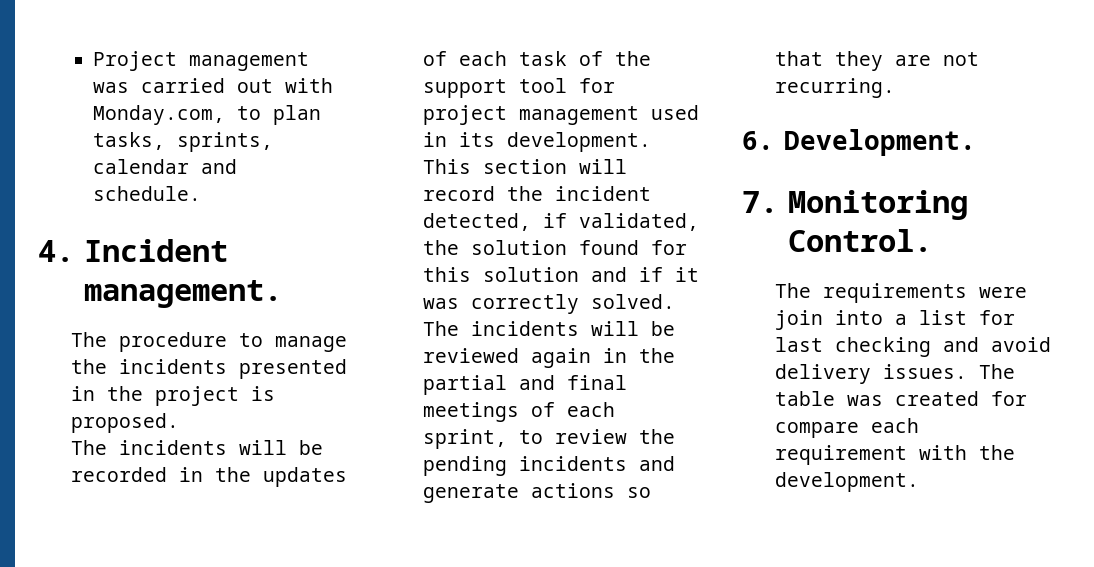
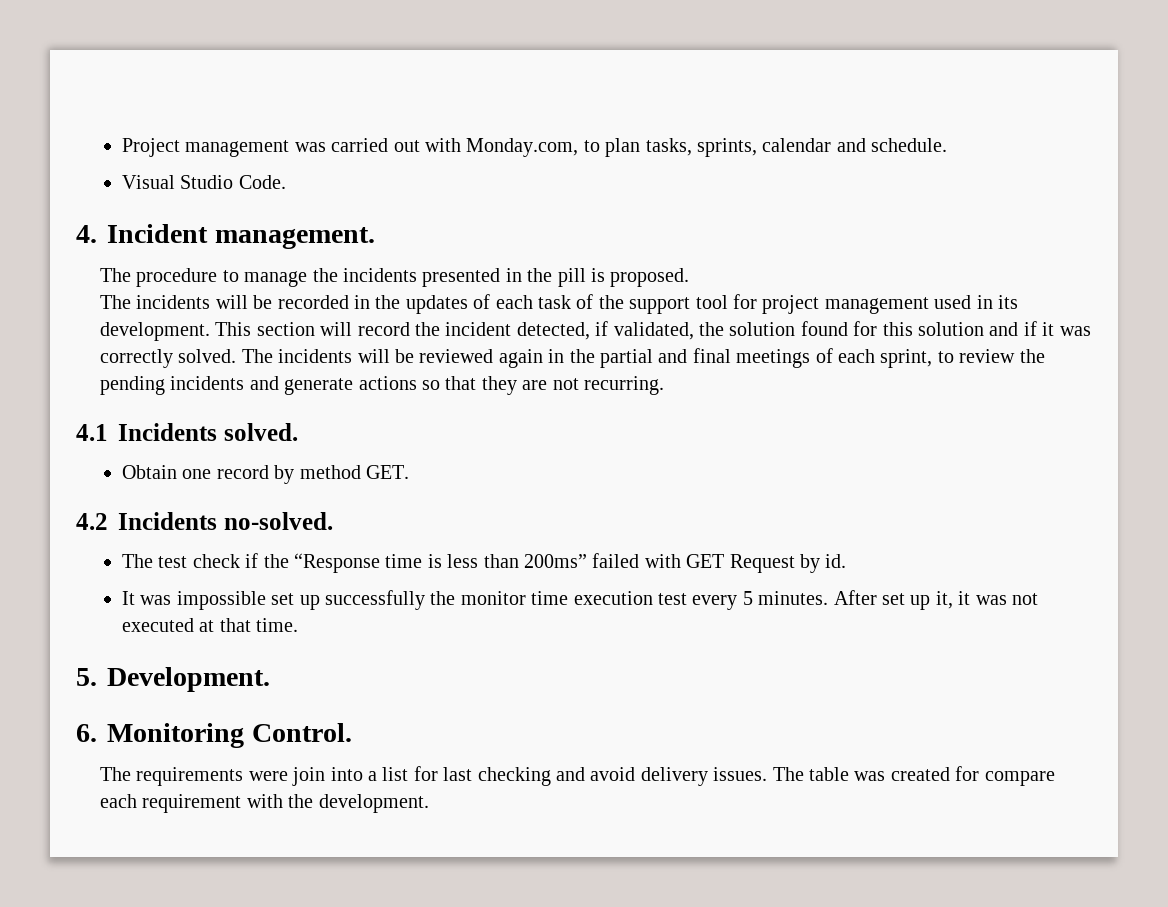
(201, 193) none -> [121,175,286,189] // Visual Studio Code.
[155,386,240,406] project -> [557,268,586,287] pill
[742,131,774,150] 6. -> [76,423,298,441] [121,465,409,484] [76,512,333,530] [121,553,847,573] [121,590,1038,610] [121,618,299,632] [76,668,97,686] 4.1 Incidents solved. // Obtain one record by method GET. // 4.2 Incidents no-solved. // The test check if the “Response time is less than 200ms” failed with GET Request by id. // It was impossible set up successfully the monitor time execution test every 5 minutes. After set up it, it was not executed at that time. // 5.
[742,191,778,213] 7. -> [76,724,97,742] 6.

